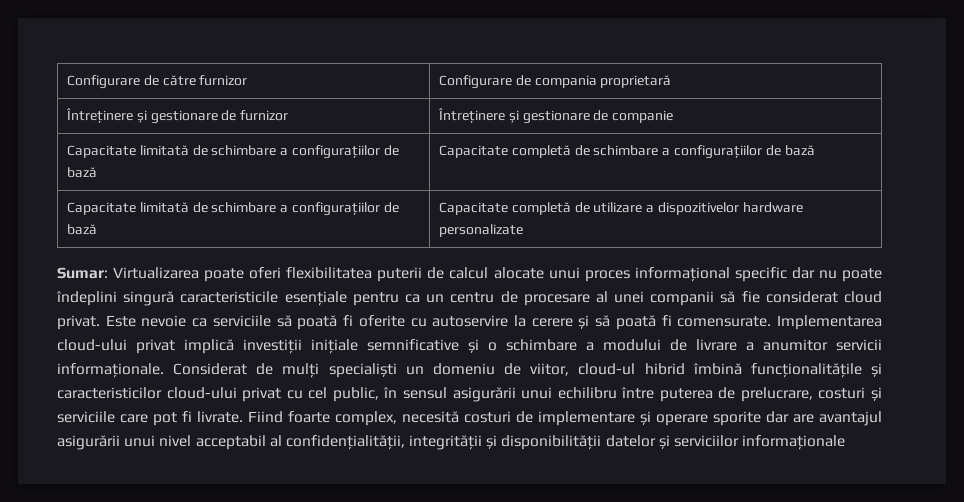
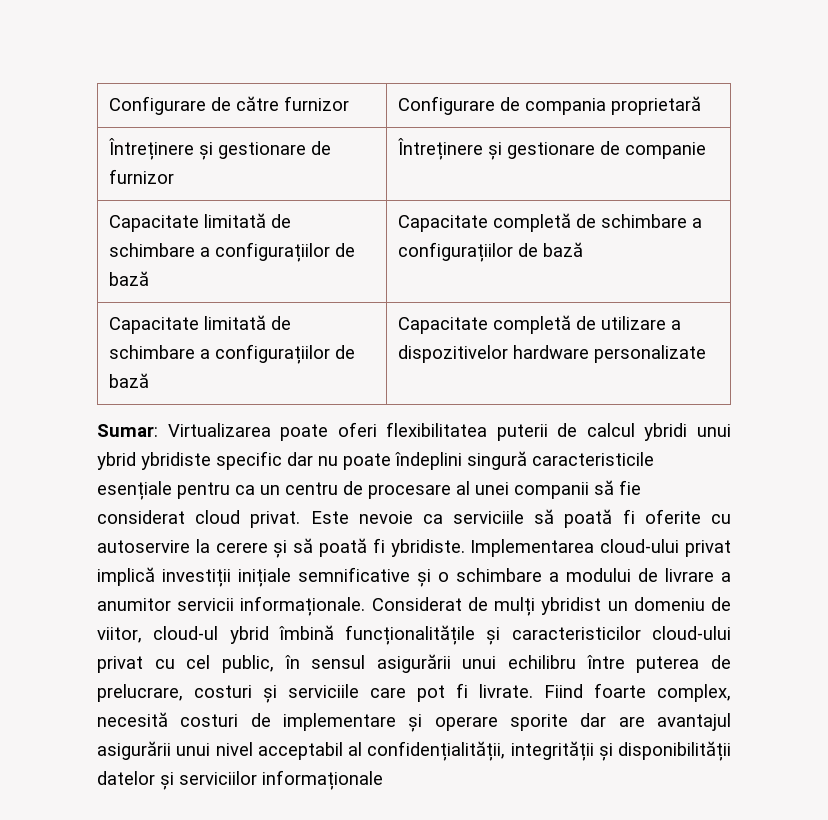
[493,267,730,282] alocate unui proces informațional -> [644,423,731,441] [97,452,211,470] ybridi unui ybrid ybridiste
[677,316,772,327] comensurate. -> [390,539,465,557] ybridiste.
[328,363,397,378] specialiști -> [541,597,602,615] ybridist
[644,363,685,375] hibrid -> [229,626,269,644] ybrid

